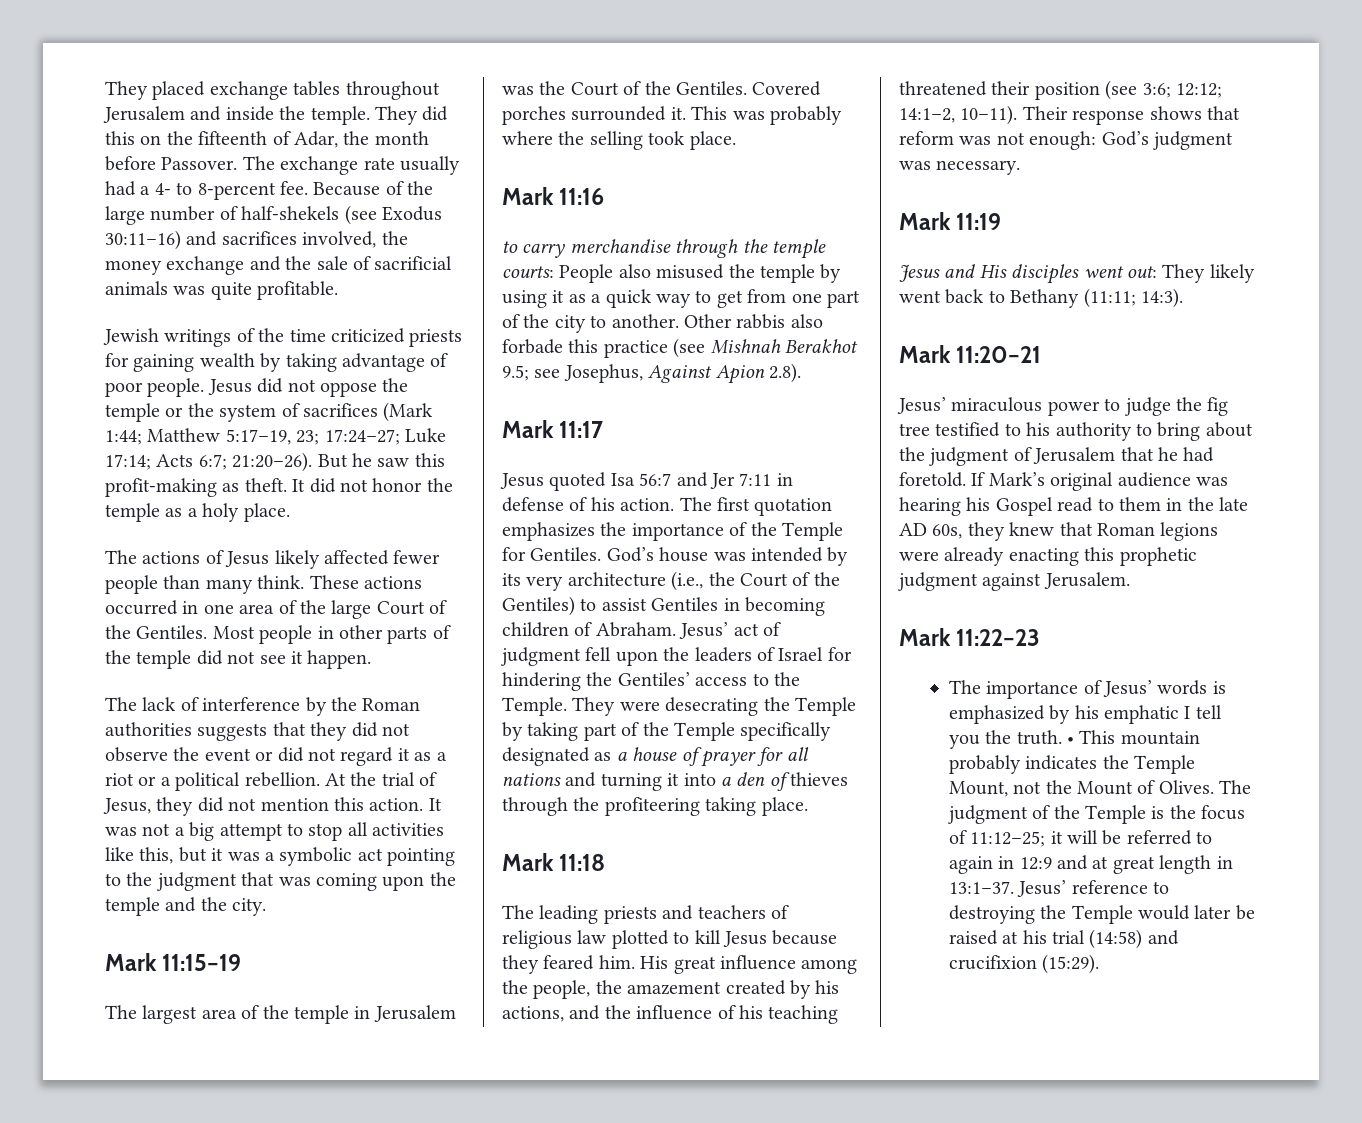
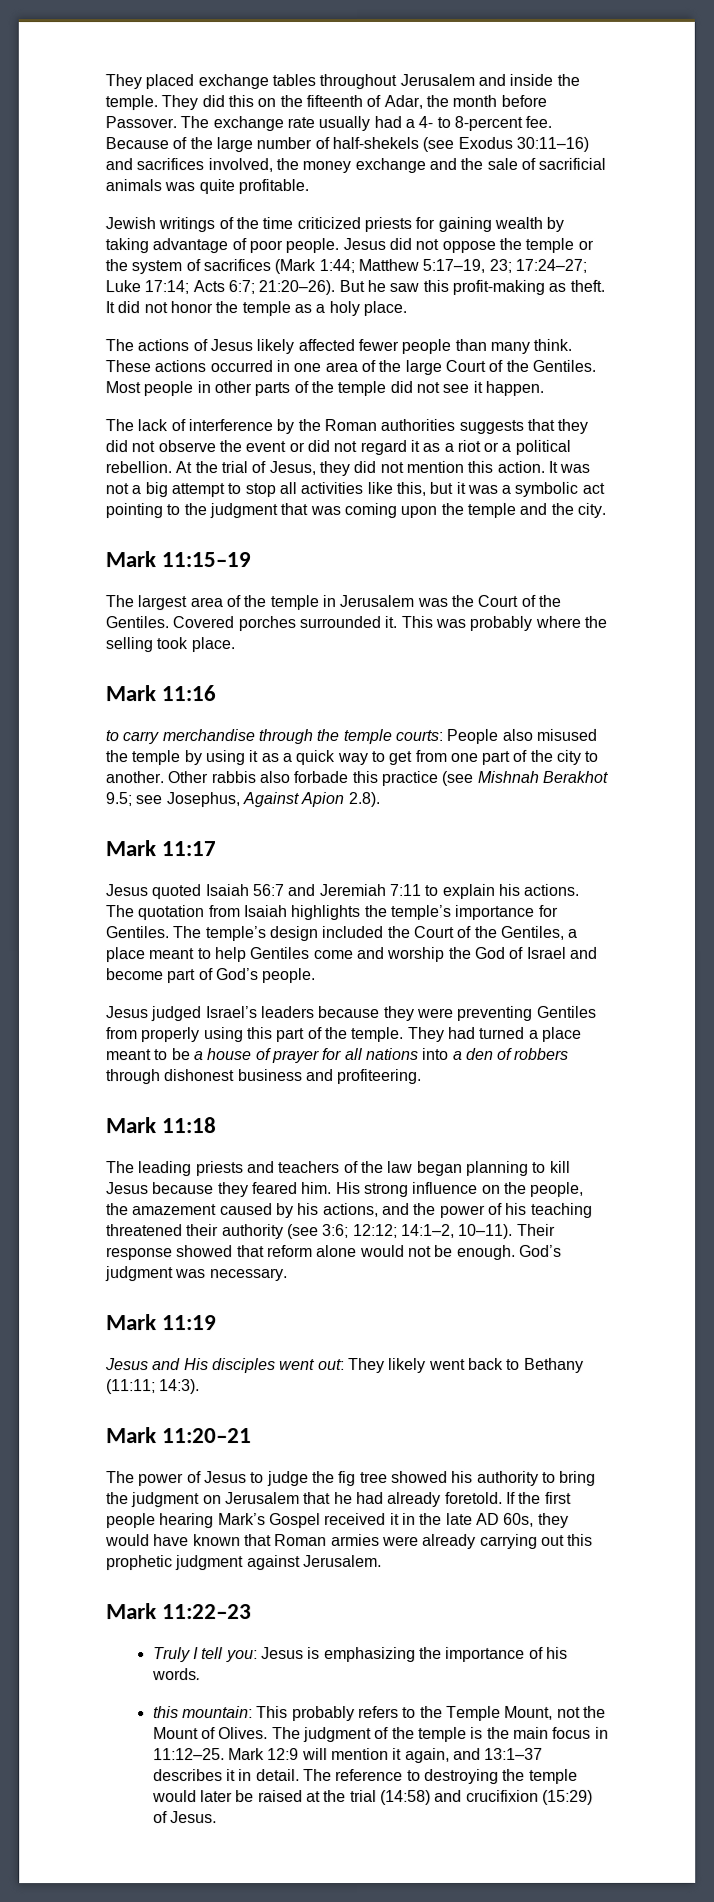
[610,473,635,486] Isa -> [204,884,249,897] Isaiah
[710,473,793,489] [502,497,833,516] [502,522,843,541] [502,547,849,566] [502,571,840,591] [502,596,825,616] [502,622,781,639] [501,647,852,666] [502,672,800,691] [502,697,856,716] [502,722,832,741] [502,747,612,766] Jer 7:11 in defense of his action. The first quotation emphasizes the importance of the Temple for Gentiles. God’s house was intended by its very architecture (i.e., the Court of the Gentiles) to assist Gentiles in becoming children of Abraham. Jesus’ act of judgment fell upon the leaders of Israel for hindering the Gentiles’ access to the Temple. They were desecrating the Temple by taking part of the Temple specifically designated as -> [318,883,580,899] [105,904,558,921] [105,925,578,942] [105,946,598,963] [106,968,317,984] [106,1005,597,1022] [106,1026,582,1043] [106,1048,191,1061] Jeremiah 7:11 to explain his actions. The quotation from Isaiah highlights the temple’s importance for Gentiles. The temple’s design included the Court of the Gentiles, a place meant to help Gentiles come and worship the God of Israel and become part of God’s people. // Jesus judged Israel’s leaders because they were preventing Gentiles from properly using this part of the temple. They had turned a place meant to be
[565,772,680,791] and turning it -> (419, 1053) none
[790,772,849,786] [502,797,808,816] thieves through the profiteering taking place. -> [514,1047,570,1060] [106,1068,423,1085] robbers through dishonest business and profiteering.
[502,930,669,949] religious law plotted -> [360,1160,529,1176] the law began planning
[673,955,858,974] great influence among -> [363,1181,501,1197] strong influence on
[725,980,786,995] created -> [219,1203,273,1216] caused
[636,1005,713,1020] influence -> [439,1204,486,1218] power
[1034,82,1100,100] position -> [221,1224,284,1240] authority
[1149,106,1202,120] shows -> [176,1245,234,1258] showed
[959,131,1097,150] was not enough: -> [316,1244,516,1260] alone would not be enough.
[897,397,1100,416] Jesus’ miraculous power -> [106,1471,247,1487] The power of Jesus
[935,422,1021,437] testified to -> [390,1470,448,1483] showed
[1205,422,1253,437] [899,447,1032,466] about the judgment of -> [106,1492,222,1508] the judgment on
(1215, 454) none -> [387,1491,442,1507] already
[988,472,1228,491] [899,497,1161,516] Mark’s original audience was hearing his Gospel read to them -> [518,1491,572,1504] [106,1512,400,1529] the first people hearing Mark’s Gospel received it
[1009,522,1055,536] knew -> [105,1534,241,1547] would have known
[1160,522,1219,541] legions -> [330,1533,380,1547] armies
[1008,548,1079,566] enacting -> [479,1533,565,1549] carrying out
[948,680,1226,699] [948,705,1222,724] [948,730,1200,749] [948,755,1098,774] The importance of Jesus’ words is emphasized by his emphatic I tell you the truth. • This mountain probably indicates -> [152,1646,568,1663] [151,1668,201,1681] [152,1705,417,1722] Truly I tell you: Jesus is emphasizing the importance of his words. // this mountain: This probably refers to
[1085,805,1147,824] Temple -> [417,1726,467,1742] temple
[1201,805,1246,820] [948,830,1213,847] [948,855,1233,874] [948,880,1067,897] focus of 11:12–25; it will be referred to again in 12:9 and at great length in 13:1–37. Jesus’ -> [512,1726,609,1739] [152,1747,544,1763] [152,1769,332,1782] main focus in 11:12–25. Mark 12:9 will mention it again, and 13:1–37 describes it in detail. The
[1071,905,1133,924] Temple -> [528,1768,578,1784] temple
[1022,930,1047,944] his -> [323,1790,347,1803] the
[1042,954,1100,974] (15:29). -> [541,1789,593,1805] [152,1811,218,1824] (15:29) of Jesus.

